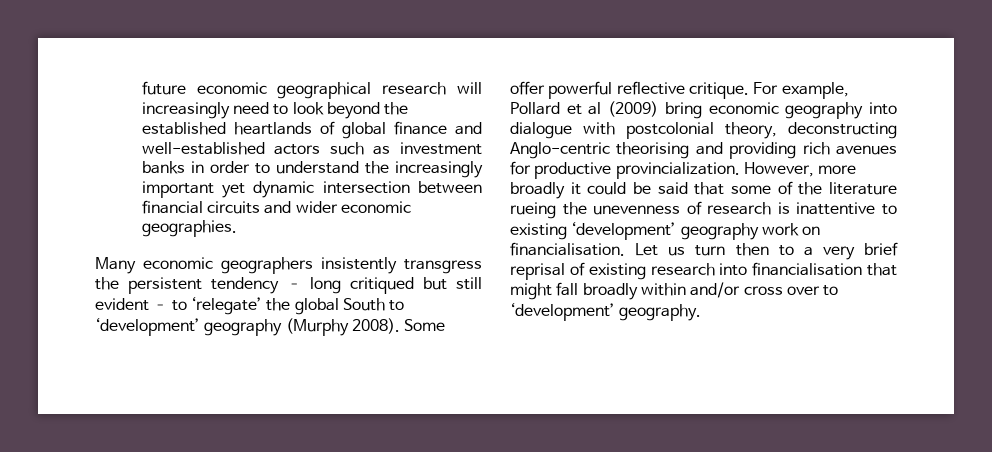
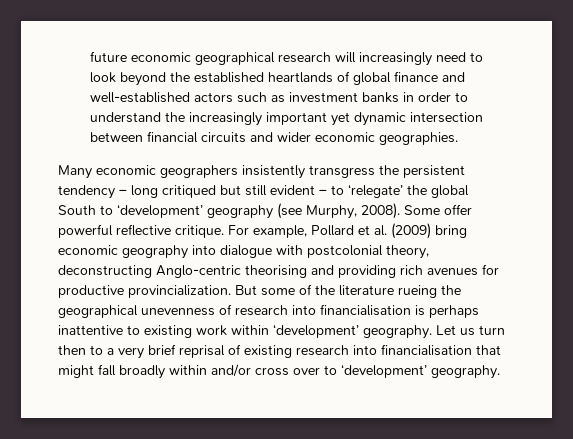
[285,318,349,336] (Murphy -> [277,203,357,219] (see Murphy,
[588,102,602,115] al -> [374,225,387,236] al.
[743,162,857,177] [510,182,725,199] However, more broadly it could be said that -> [235,285,257,295] But
(587, 208) none -> [58,305,138,318] geographical
[777,202,897,215] [510,221,821,240] [510,242,625,256] is inattentive to existing ‘development’ geography work on financialisation. -> [292,304,479,318] [58,324,432,339] into financialisation is perhaps inattentive to existing work within ‘development’ geography.

